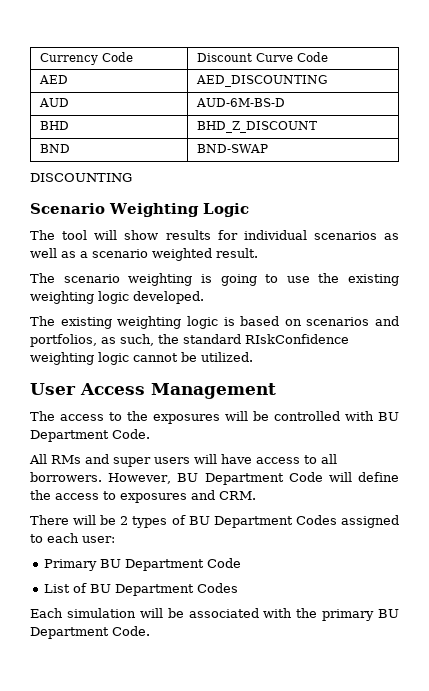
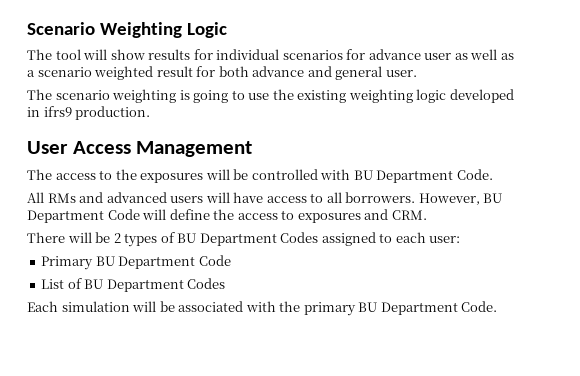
[39,52,133,65] [196,52,328,62] [38,75,68,84] [195,75,328,87] [38,98,69,107] [195,98,285,107] [39,121,69,130] [196,121,317,133] [39,144,70,153] [196,144,268,153] [30,173,132,182] Currency Code | Discount Curve Code // AED | AED_DISCOUNTING // AUD | AUD-6M-BS-D // BHD | BHD_Z_DISCOUNT // BND | BND-SWAP // DISCOUNTING // -> (27, 28) none
(377, 235) none -> [346,49,452,60] for advance user
[216,248,258,258] result. -> [156,66,417,80] result for both advance and general user.
[133,291,204,304] [30,316,399,329] [30,334,349,347] [30,352,253,365] developed. // The existing weighting logic is based on scenarios and portfolios, as such, the standard RIskConfidence weighting logic cannot be utilized. -> [449,89,514,103] [27,106,151,120] developed in ifrs9 production.
[113,457,151,467] super -> [106,192,167,203] advanced

